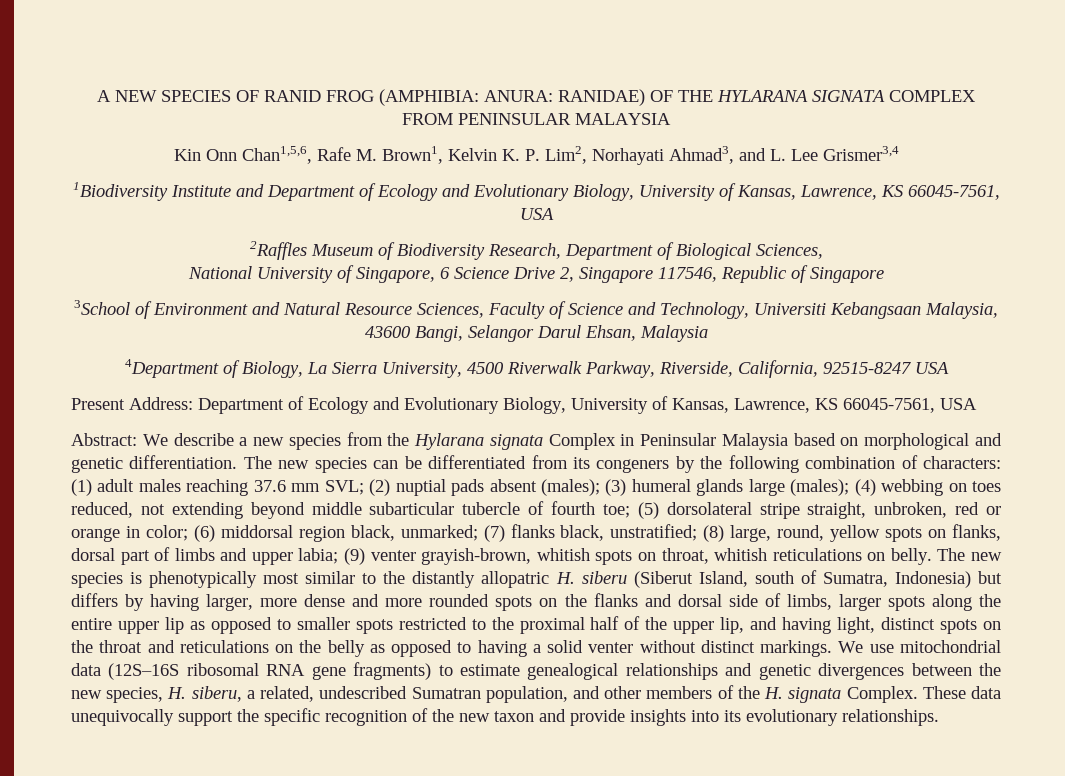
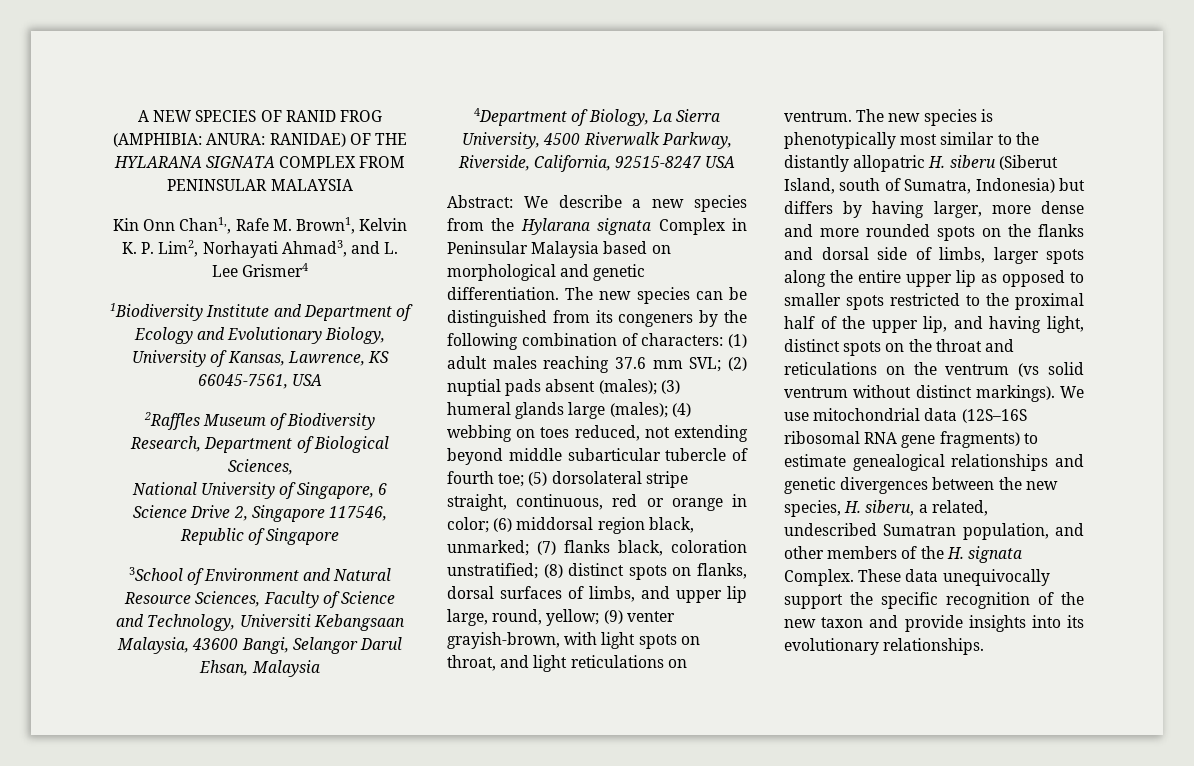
[241,146,312,164] Chan1,5,6, -> [179,217,232,234] Chan1,,
[822,146,899,161] Grismer3,4 -> [242,263,309,277] Grismer4
[71,396,977,414] // Present Address: Department of Ecology and Evolutionary Biology, University of Kansas, Lawrence, KS 66045-7561, USA -> (736, 162) none
[428,455,527,469] differentiated -> [447,310,547,327] distinguished
[874,502,948,518] unbroken, -> [516,494,604,510] continuous,
(605, 533) none -> [671,540,747,553] coloration
[730,525,881,542] large, round, yellow -> [568,563,625,576] distinct
[120,547,339,565] part of limbs and upper labia; -> [500,586,747,603] [447,609,600,626] surfaces of limbs, and upper lip large, round, yellow;
[536,548,590,561] whitish -> [564,632,636,649] with light
[714,548,932,565] whitish reticulations on belly. -> [500,655,687,672] [784,111,852,122] and light reticulations on ventrum.
[327,640,634,657] belly as opposed to having a solid venter -> [945,362,1084,377] [784,387,848,398] ventrum (vs solid ventrum
[760,640,833,657] markings. -> [975,385,1055,402] markings).

